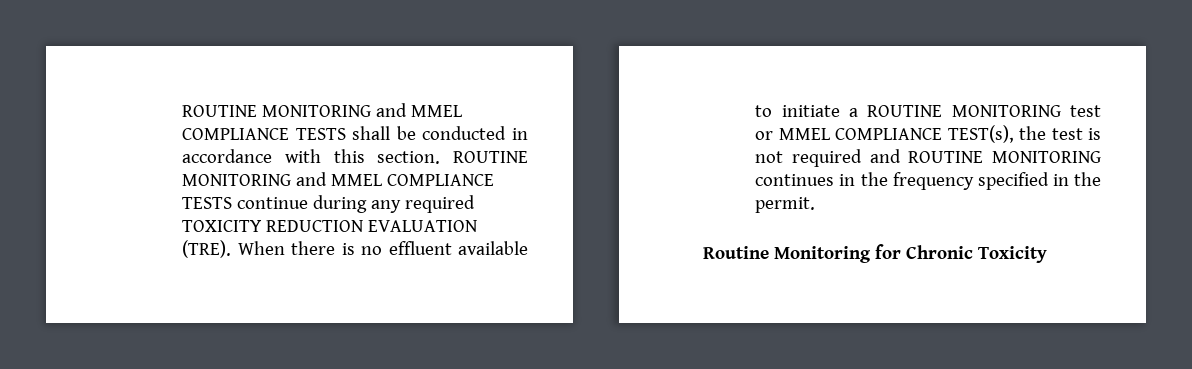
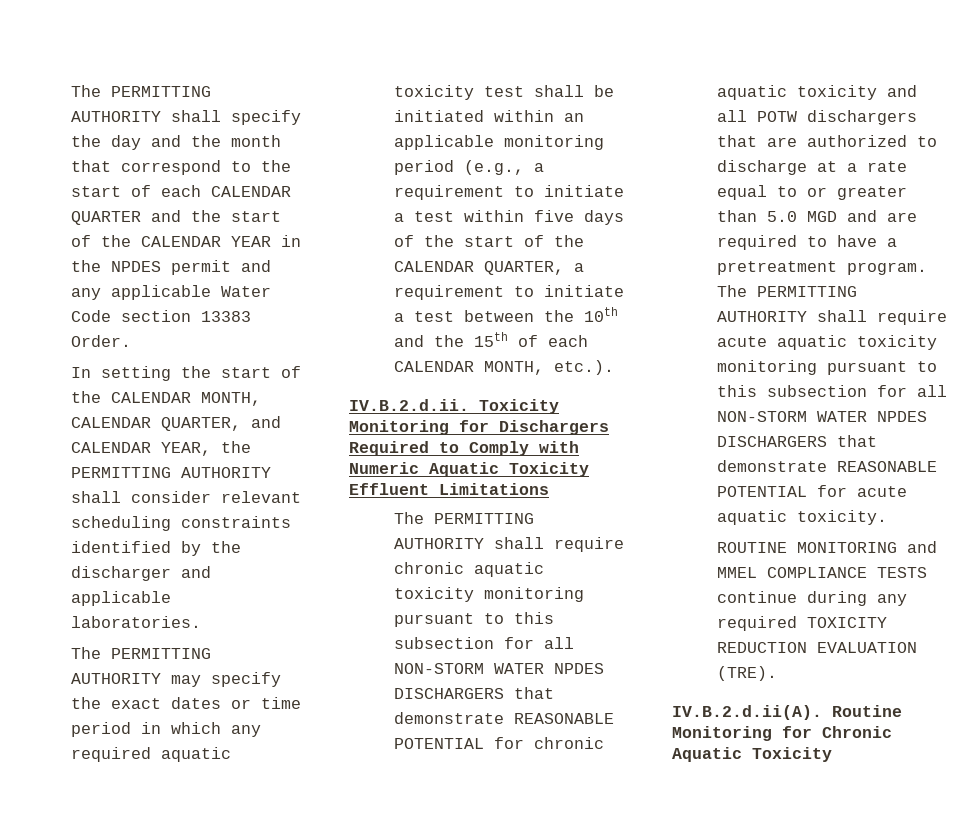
[182,103,463,117] [182,126,528,140] [182,149,441,164] ROUTINE MONITORING and MMEL COMPLIANCE TESTS shall be conducted in accordance with this section. -> [70,85,211,97] [70,110,301,125] [70,135,281,150] [70,160,291,175] [70,185,291,197] [70,210,281,225] [70,235,301,247] [70,260,271,275] [70,285,271,300] [70,310,251,322] [70,335,131,347] [70,366,301,381] [70,391,261,406] [70,416,281,431] [70,441,251,456] [70,467,271,478] [70,491,301,503] [70,516,291,531] [70,541,241,556] [70,566,211,581] [70,591,171,606] [70,616,201,628] [70,647,211,659] [70,672,281,687] [70,697,301,709] [70,722,261,737] [70,747,231,762] [393,85,614,100] [393,110,584,122] [393,135,604,150] [393,160,544,175] [393,185,624,200] [393,210,624,225] [393,235,584,247] [393,261,584,275] [393,285,624,300] [393,307,618,322] [393,332,588,347] [393,360,614,375] [349,399,559,414] [349,420,609,435] [349,441,579,456] [349,462,589,477] [349,483,549,495] [393,512,534,524] [393,537,624,552] [393,562,544,577] [393,587,584,602] [393,612,554,627] [393,637,574,649] [393,663,604,674] [393,687,554,699] [393,712,614,724] [393,737,604,749] [716,85,917,100] [716,110,917,125] [716,135,937,147] [716,160,907,175] [716,185,907,200] [716,210,917,222] [716,235,897,250] [716,261,927,275] [716,285,857,297] [716,310,947,325] [716,335,937,350] [716,360,937,375] [716,385,947,397] [716,411,927,422] [716,435,877,447] [716,460,937,472] [716,485,907,497] [716,510,887,525] The PERMITTING AUTHORITY shall specify the day and the month that correspond to the start of each CALENDAR QUARTER and the start of the CALENDAR YEAR in the NPDES permit and any applicable Water Code section 13383 Order. // In setting the start of the CALENDAR MONTH, CALENDAR QUARTER, and CALENDAR YEAR, the PERMITTING AUTHORITY shall consider relevant scheduling constraints identified by the discharger and applicable laboratories. // The PERMITTING AUTHORITY may specify the exact dates or time period in which any required aquatic toxicity test shall be initiated within an applicable monitoring period (e.g., a requirement to initiate a test within five days of the start of the CALENDAR QUARTER, a requirement to initiate a test between the 10th and the 15th of each CALENDAR MONTH, etc.). // IV.B.2.d.ii. Toxicity Monitoring for Dischargers Required to Comply with Numeric Aquatic Toxicity Effluent Limitations // The PERMITTING AUTHORITY shall require chronic aquatic toxicity monitoring pursuant to this subsection for all NON-STORM WATER NPDES DISCHARGERS that demonstrate REASONABLE POTENTIAL for chronic aquatic toxicity and all POTW dischargers that are authorized to discharge at a rate equal to or greater than 5.0 MGD and are required to have a pretreatment program. The PERMITTING AUTHORITY shall require acute aquatic toxicity monitoring pursuant to this subsection for all NON-STORM WATER NPDES DISCHARGERS that demonstrate REASONABLE POTENTIAL for acute aquatic toxicity. //
[237,241,528,255] [755,105,1101,117] [755,125,1101,143] [755,149,1101,167] [755,172,1101,190] [755,197,816,213] When there is no effluent available to initiate a ROUTINE MONITORING test or MMEL COMPLIANCE TEST(s), the test is not required and ROUTINE MONITORING continues in the frequency specified in the permit. // -> [672,705,822,720] // IV.B.2.d.ii(A).
(973, 252) none -> [672,747,742,762] Aquatic

